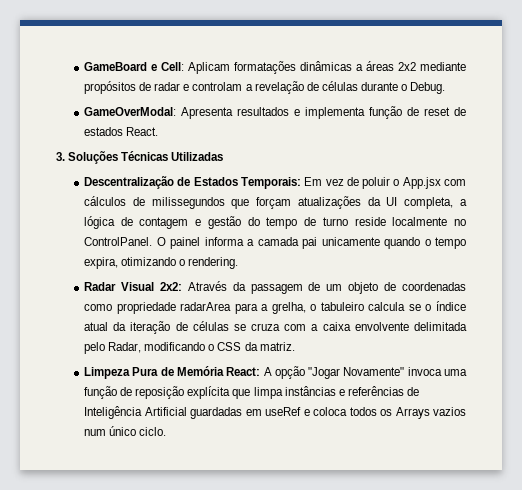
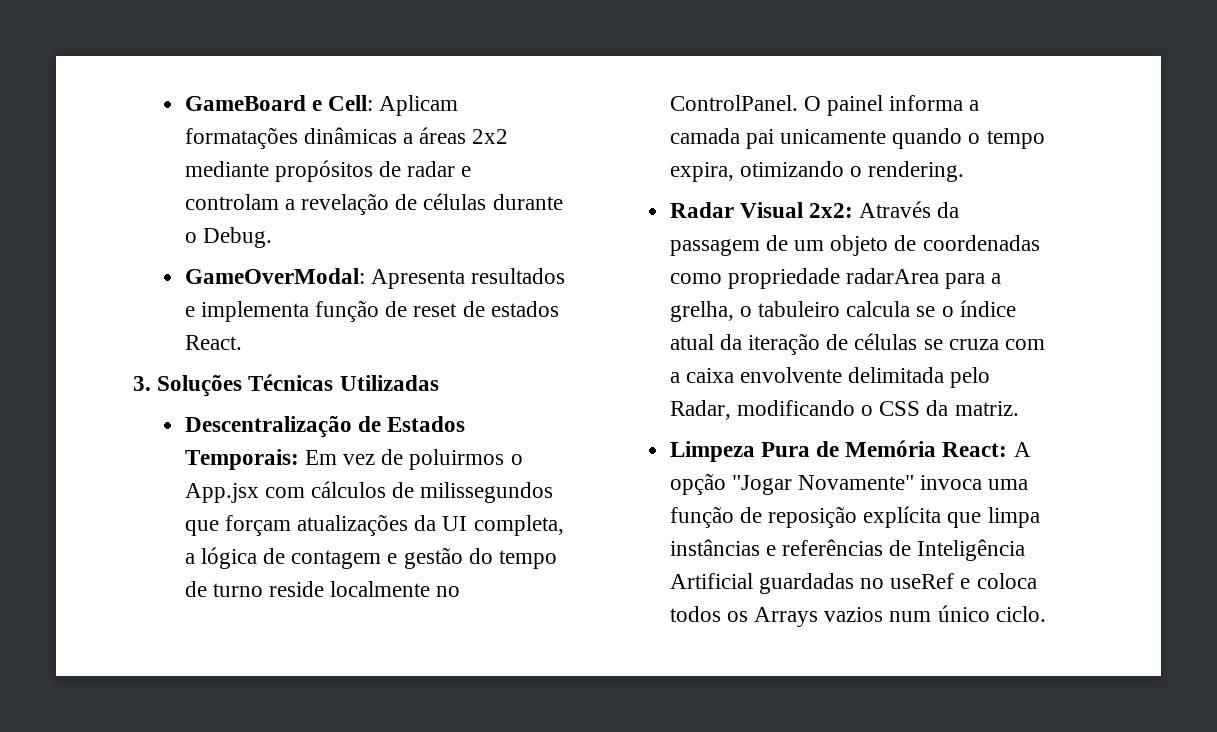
[362,177,391,189] poluir -> [409,449,505,470] poluirmos
[245,409,262,416] em -> [860,578,885,589] no

